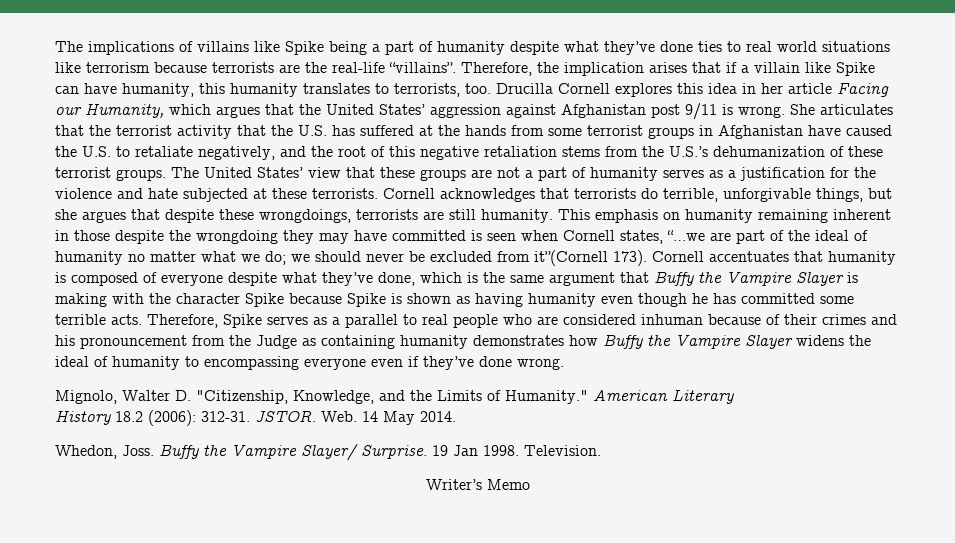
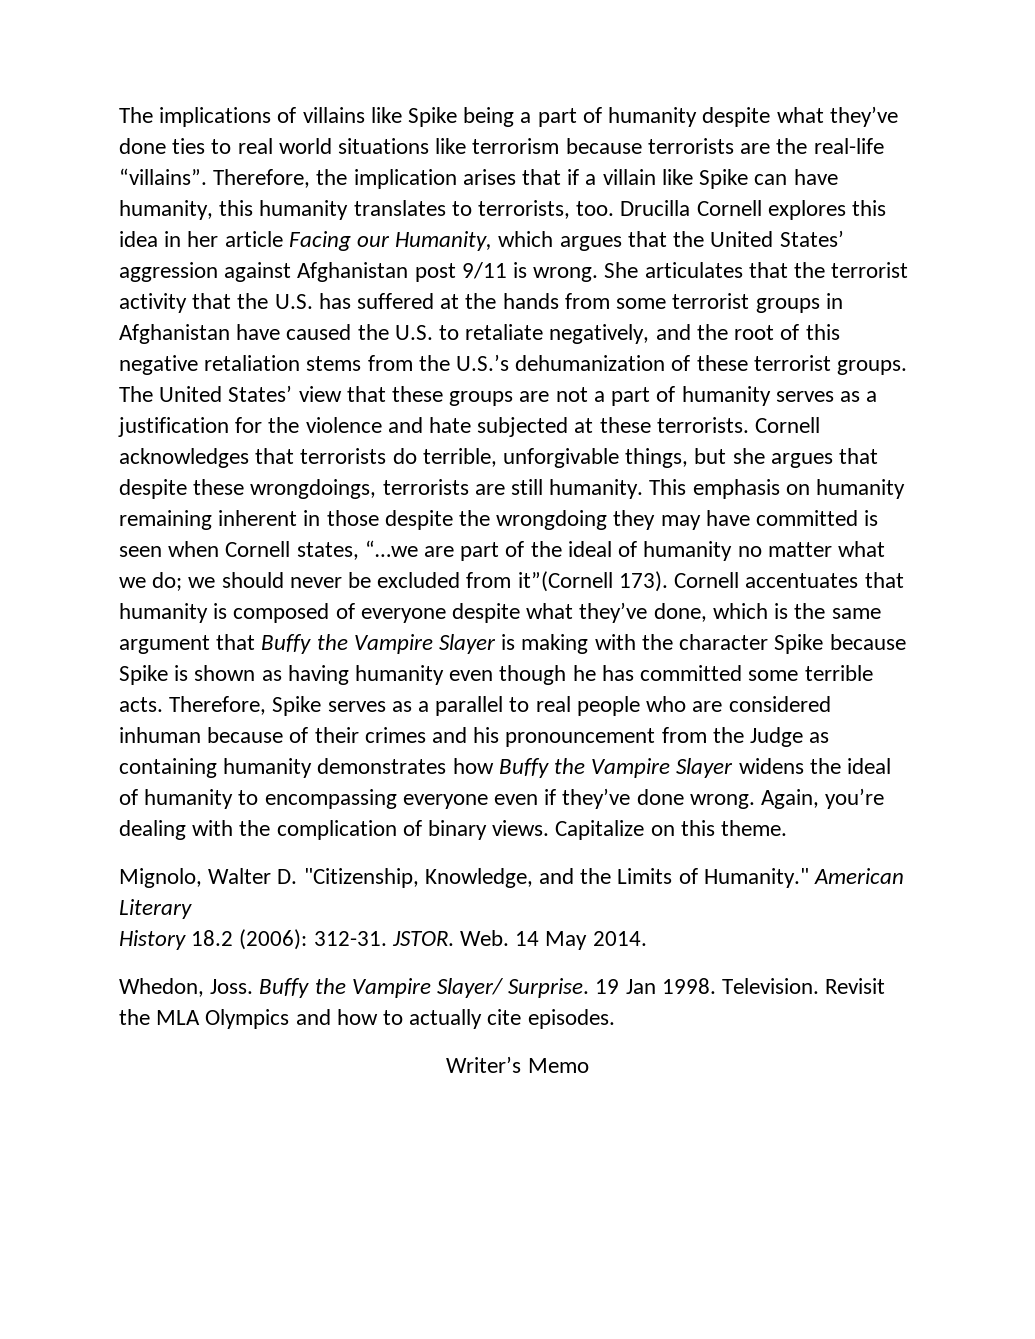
(564, 364) none -> [761,788,885,809] [119,820,788,840] Again, you’re dealing with the complication of binary views. Capitalize on this theme.
(601, 450) none -> [825,978,886,994] [119,1009,615,1029] Revisit the MLA Olympics and how to actually cite episodes.

